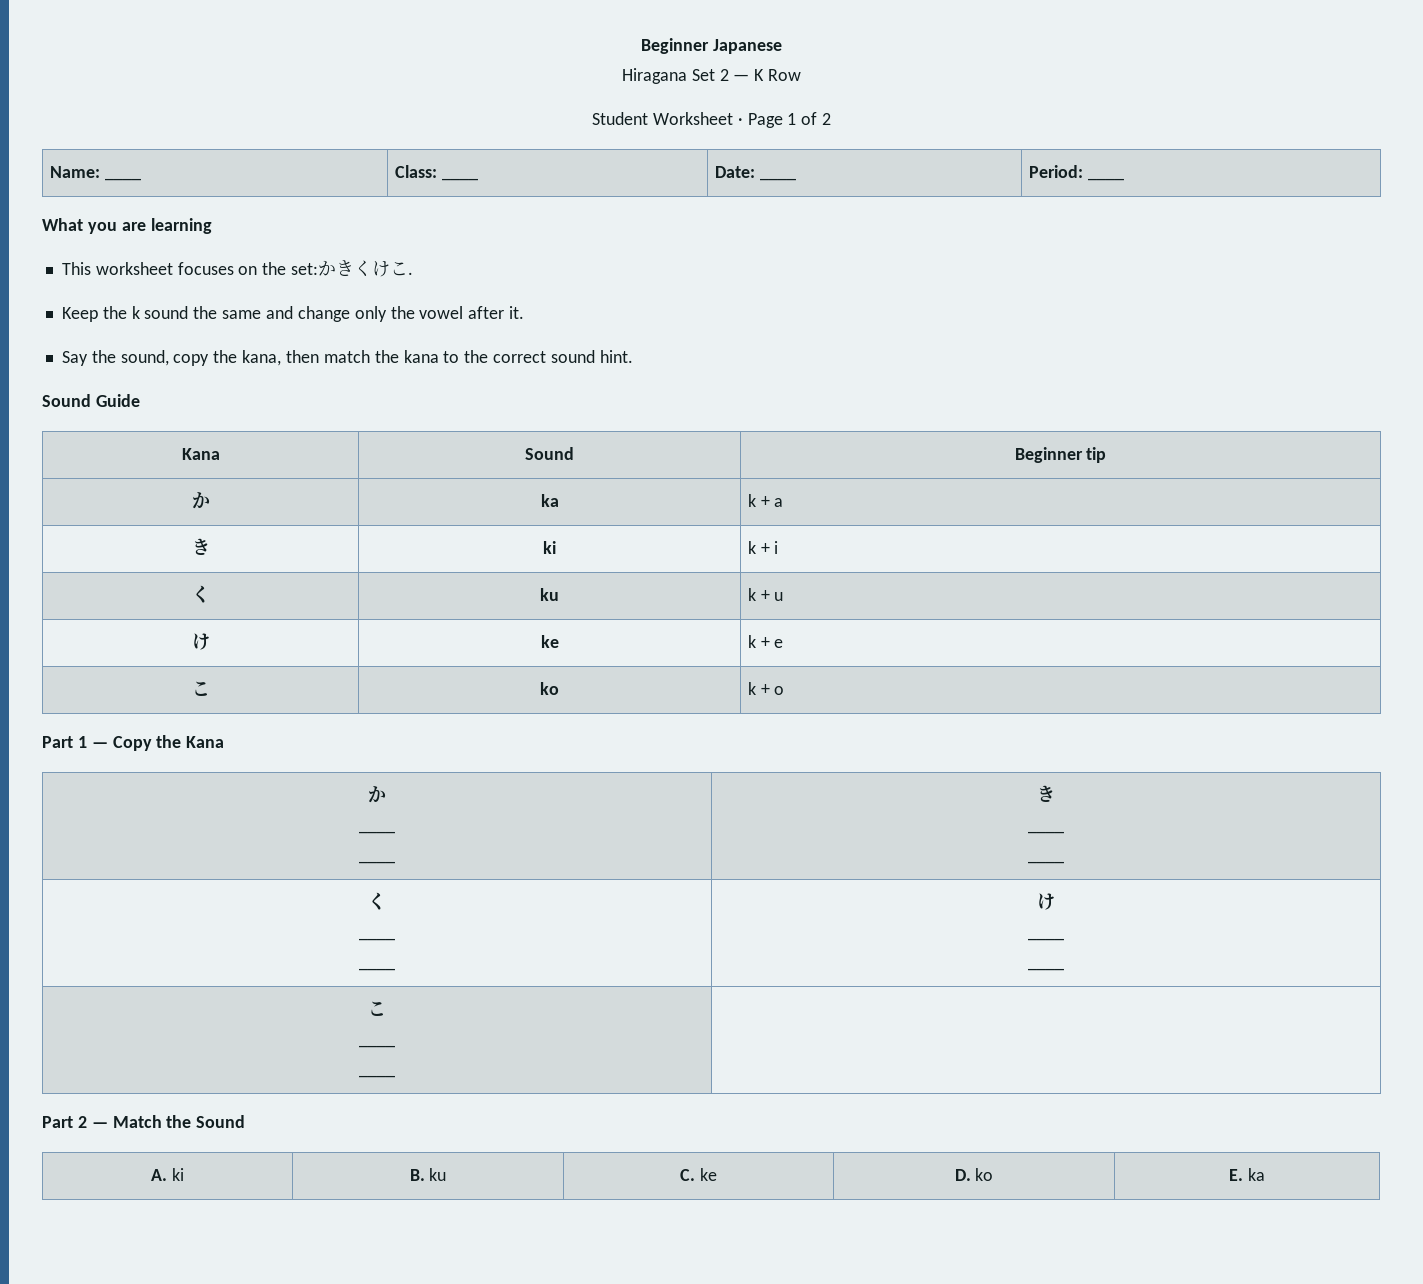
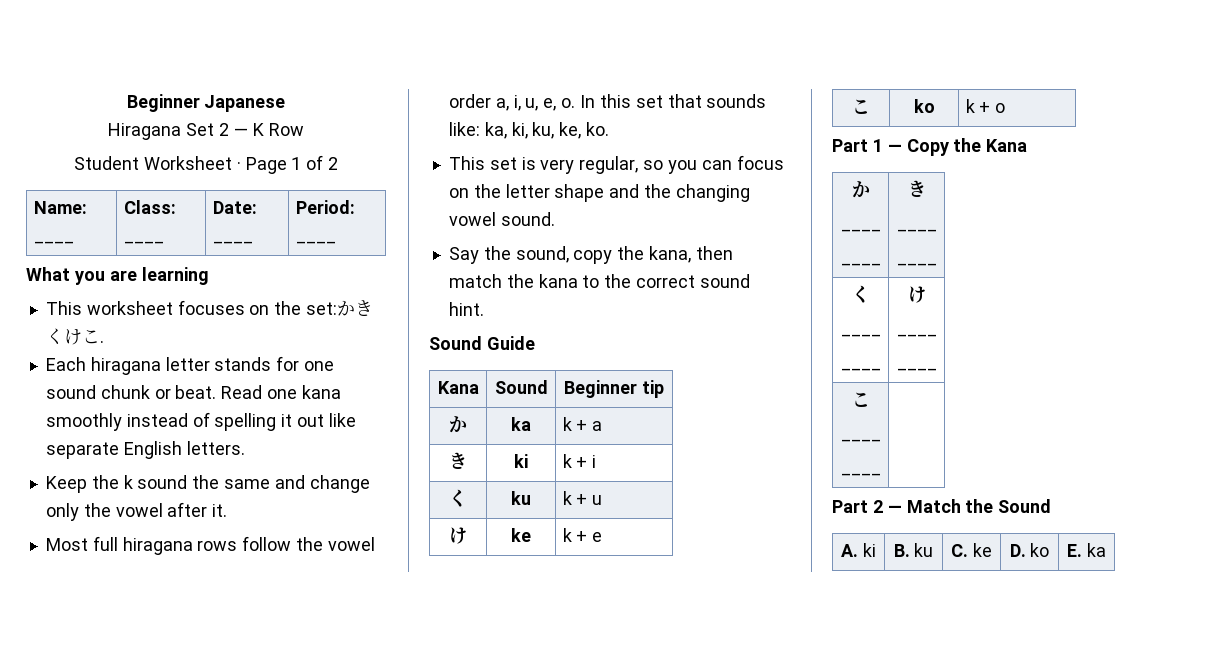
(414, 273) none -> [45,356,335,375] [45,385,341,399] [45,412,356,431] [45,441,245,459] // Each hiragana letter stands for one sound chunk or beat. Read one kana smoothly instead of spelling it out like separate English letters.
(525, 312) none -> [45,536,375,555] [448,94,767,111] [448,122,610,139] [448,155,784,174] [448,184,750,202] [448,212,555,226] // Most full hiragana rows follow the vowel order a, i, u, e, o. In this set that sounds like: ka, ki, ku, ke, ko. // This set is very regular, so you can focus on the letter shape and the changing vowel sound.

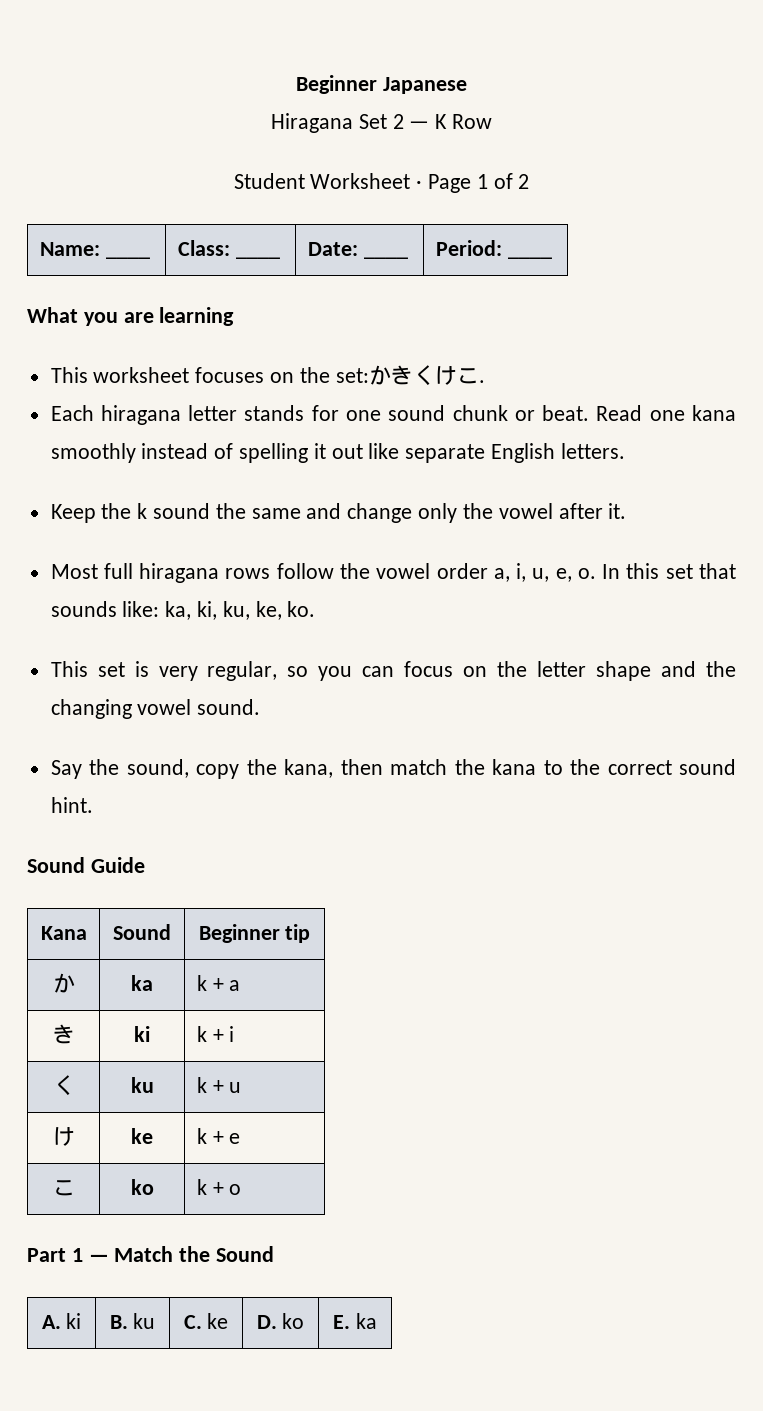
[906,138,1028,156] [851,181,870,198] [840,229,881,232] [840,263,881,266] [907,180,926,197] [896,229,937,232] [896,263,937,266] [851,285,870,303] [840,334,881,337] [840,368,881,371] [907,286,926,303] [896,334,937,337] [896,368,937,371] [851,392,870,407] [840,439,881,442] [840,473,881,476] [832,500,902,513] Copy the Kana // か // ____ // ____ | き // ____ // ____ // く // ____ // ____ | け // ____ // ____ // こ // ____ // ____ | // Part 2 — -> (109, 1258) none

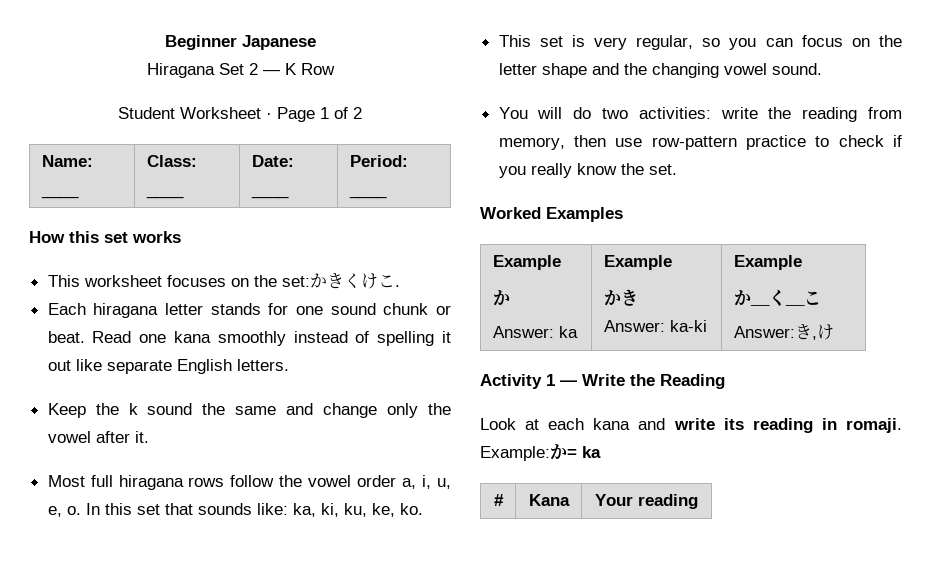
[27,307,235,326] What you are learning -> [29,231,181,243] How this set works
[50,759,737,779] [50,797,93,813] [27,857,145,873] [40,926,87,940] [113,924,171,940] [198,924,311,943] [52,973,75,993] [131,975,153,991] [196,975,241,991] [52,1024,75,1044] [134,1026,150,1042] [196,1026,235,1042] [52,1075,75,1096] [130,1077,154,1093] [196,1077,242,1093] [52,1126,75,1146] [131,1128,153,1144] [196,1128,241,1144] [52,1180,75,1196] [130,1179,154,1195] [196,1179,242,1195] [27,1246,275,1262] [41,1313,82,1329] [109,1313,156,1329] [183,1313,229,1329] [256,1313,305,1329] [333,1313,377,1329] Say the sound, copy the kana, then match the kana to the correct sound hint. // Sound Guide // Kana | Sound | Beginner tip // か | ka | k + a // き | ki | k + i // く | ku | k + u // け | ke | k + e // こ | ko | k + o // Part 1 — Match the Sound // A. ki | B. ku | C. ke | D. ko | E. ka -> [498,107,902,122] [498,135,902,150] [498,163,677,178] [480,207,623,222] [492,255,561,270] [492,290,510,306] [492,326,578,338] [603,255,672,270] [603,289,638,306] [603,320,707,332] [733,255,802,270] [733,289,821,306] [733,324,834,340] [480,374,725,389] [480,418,902,433] [480,444,601,461] [493,494,504,506] [528,494,570,506] [595,494,698,509] You will do two activities: write the reading from memory, then use row-pattern practice to check if you really know the set. // Worked Examples // Example // か // Answer: ka | Example // かき // Answer: ka-ki | Example // か__く__こ // Answer:き,け // Activity 1 — Write the Reading // Look at each kana and write its reading in romaji. Example:か= ka // # | Kana | Your reading

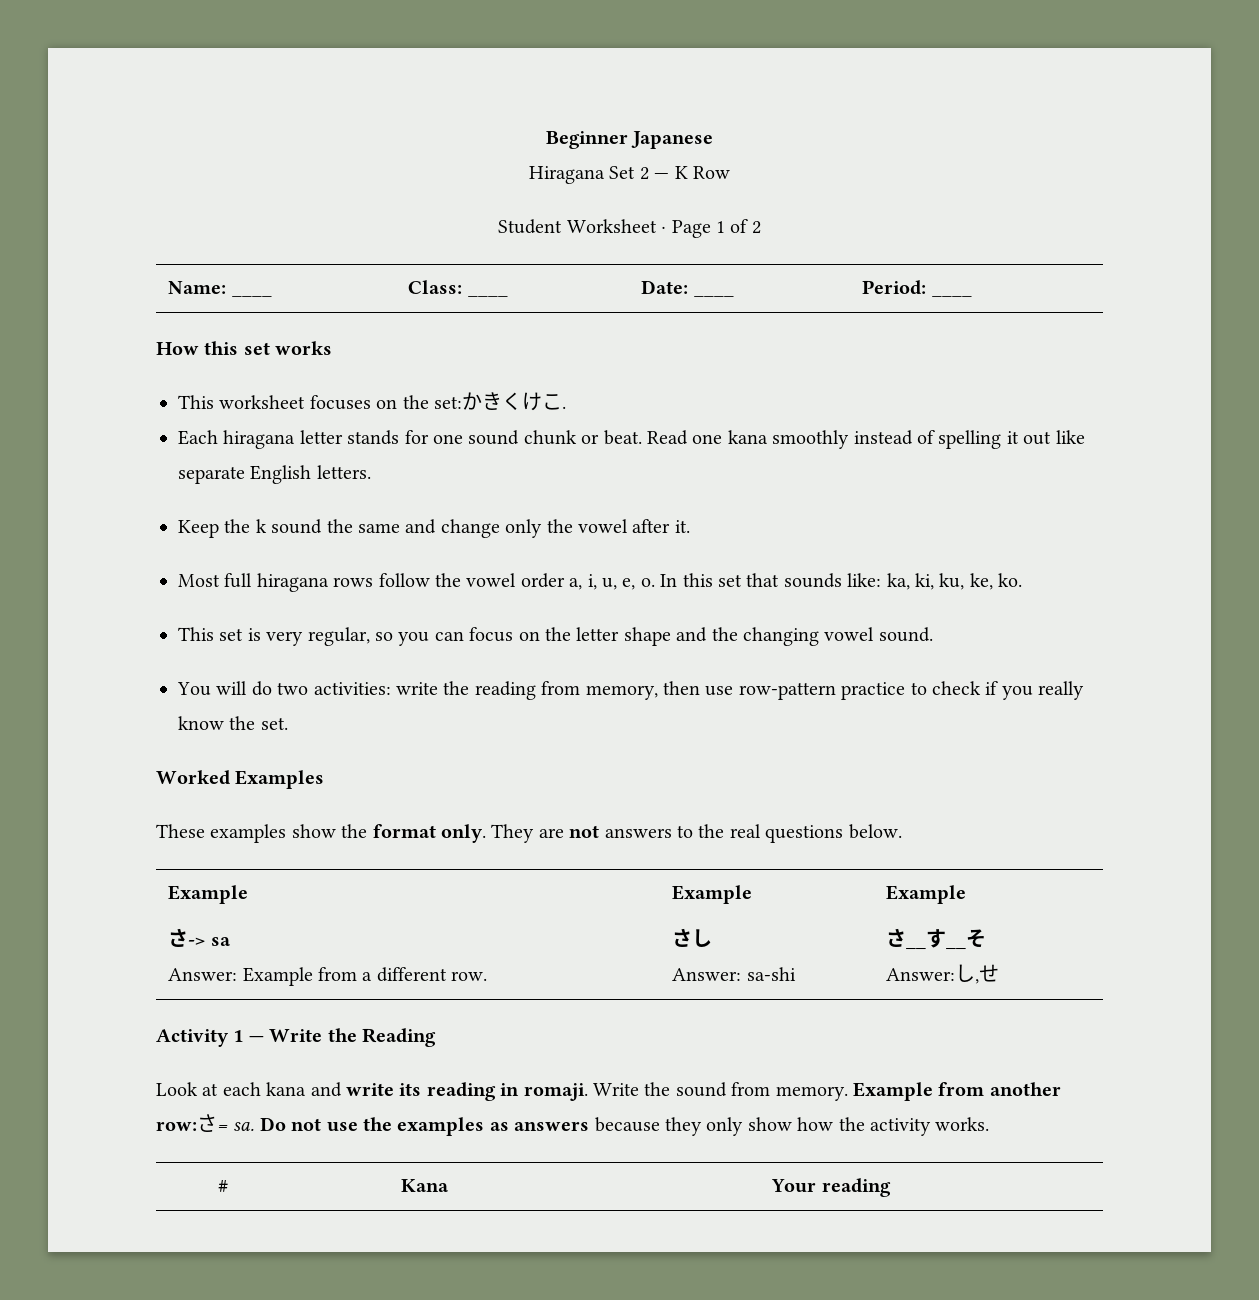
[492,255,561,270] [492,290,510,306] [492,326,578,338] [603,255,672,270] [603,289,638,306] [603,320,707,332] [733,255,802,270] [733,289,821,306] [733,324,834,340] // Example // か // Answer: ka | Example // かき // Answer: ka-ki | Example // か__く__こ // Answer:き,け -> [156,824,902,843] [168,885,249,904] [168,928,231,947] [168,967,488,986] [672,885,753,904] [672,928,713,947] [672,967,796,981] [886,885,967,904] [886,928,987,950] [886,964,1000,984] // These examples show the format only. They are not answers to the real questions below. // Example // さ-> sa // Answer: Example from a different row. | Example // さし // Answer: sa-shi | Example // さ__す__そ // Answer:し,せ
[480,444,601,461] Example:か= ka -> [592,1082,1061,1101] [156,1114,990,1136] Write the sound from memory. Example from another row:さ= sa. Do not use the examples as answers because they only show how the activity works.

